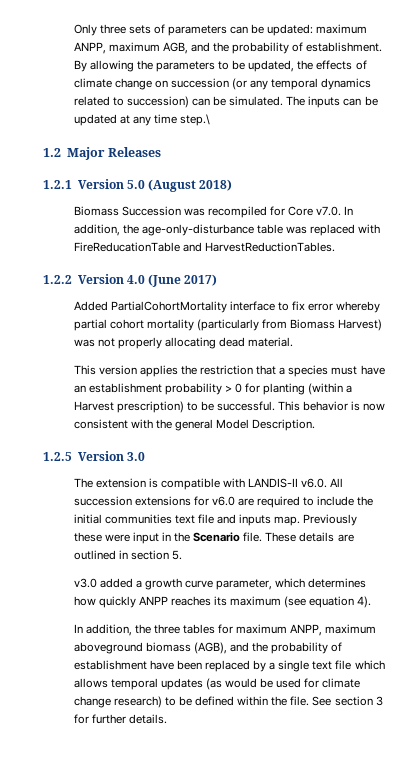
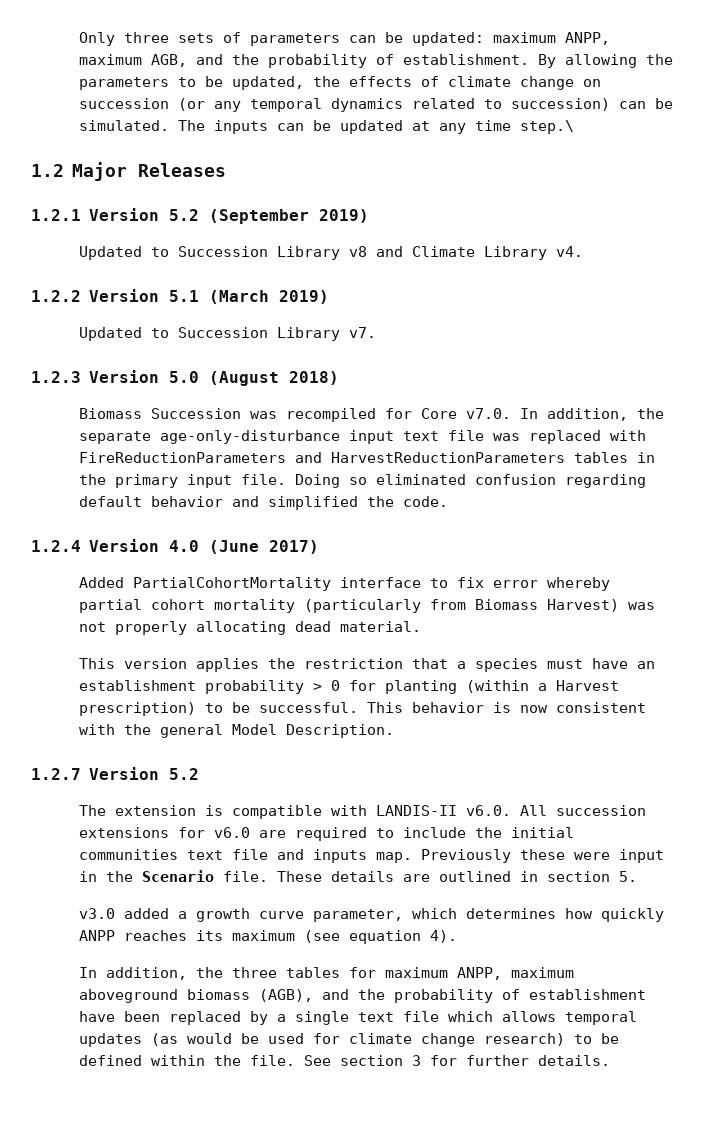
(124, 184) none -> [168,209,369,224] [79,246,584,260] [31,289,329,304] [79,327,377,341] [31,370,159,383] 5.2 (September 2019) // Updated to Succession Library v8 and Climate Library v4. // 1.2.2 Version 5.1 (March 2019) // Updated to Succession Library v7. // 1.2.3 Version
[141,224,381,236] [73,242,335,252] [43,275,72,284] age-only-disturbance table was replaced with FireReducationTable and HarvestReductionTables. // 1.2.2 -> [79,430,647,444] [79,452,656,463] [79,474,647,488] [79,496,449,510] [31,540,81,552] separate age-only-disturbance input text file was replaced with FireReductionParameters and HarvestReductionParameters tables in the primary input file. Doing so eliminated confusion regarding default behavior and simplified the code. // 1.2.4
[43,451,145,461] 1.2.5 Version 3.0 -> [31,767,199,780] 1.2.7 Version 5.2

